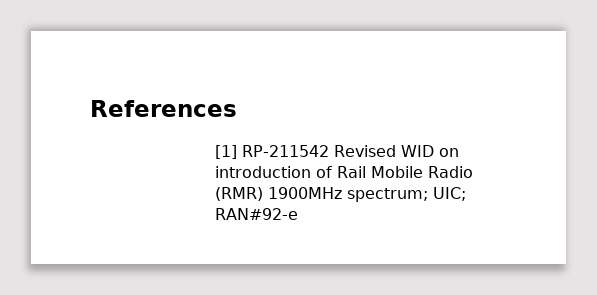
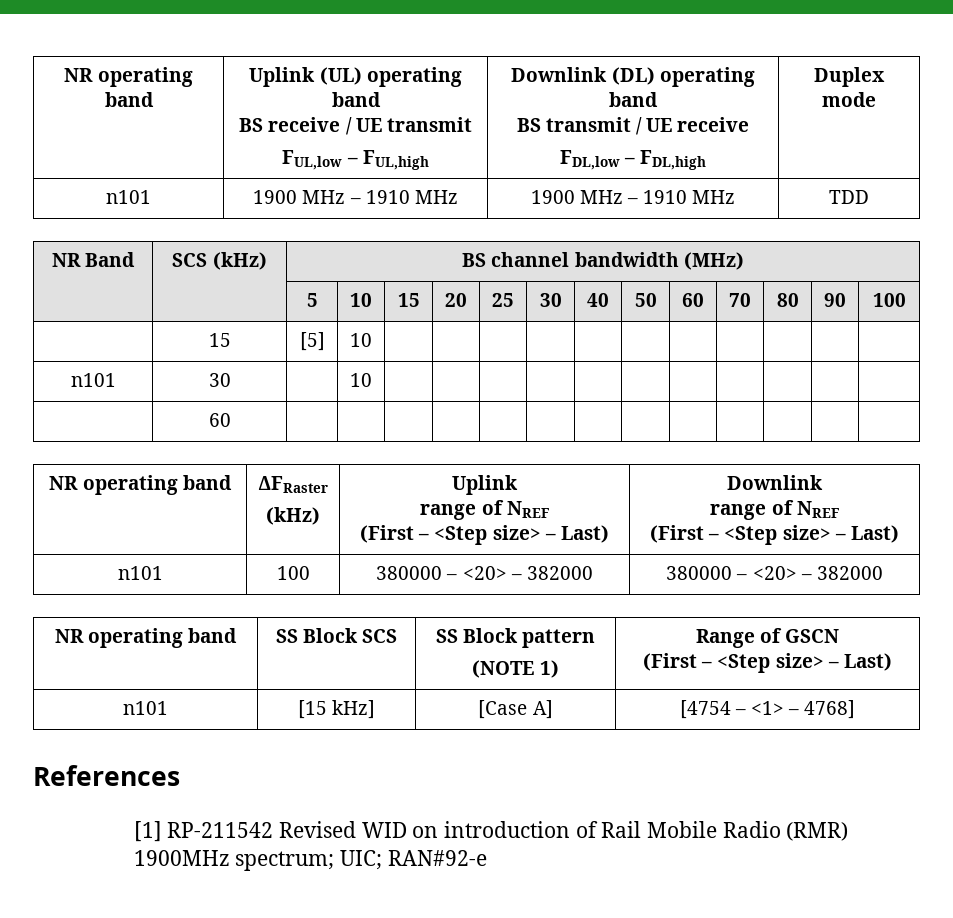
(90, 108) none -> [64,67,193,87] [104,92,154,107] [249,67,462,87] [331,92,381,107] [239,117,472,135] [282,150,429,170] [511,67,755,87] [609,92,658,107] [516,117,750,135] [559,150,707,170] [814,67,885,87] [822,92,876,107] [106,190,151,204] [253,190,458,204] [530,190,736,204] [829,190,869,204] [51,252,136,267] [172,252,267,270] [462,252,744,270] [306,293,318,307] [350,293,372,307] [397,293,420,307] [445,293,467,307] [492,293,514,307] [539,293,562,307] [587,293,609,307] [634,293,657,307] [682,293,704,307] [729,293,751,307] [776,293,799,307] [824,293,846,307] [872,293,906,307] [208,333,231,347] [299,332,325,351] [350,333,372,347] [70,373,116,387] [208,373,231,387] [350,373,372,387] [208,413,231,427] [49,475,232,495] [258,476,328,493] [266,507,320,525] [451,475,518,495] [420,500,549,520] [360,525,609,545] [727,475,823,490] [710,500,839,520] [650,525,899,545] [117,566,163,580] [276,566,310,580] [376,566,593,580] [666,566,883,580] [54,628,238,648] [275,628,398,643] [435,628,596,648] [472,660,559,678] [695,628,840,648] [643,653,892,673] [123,701,168,715] [297,700,376,719] [478,700,553,719] [679,700,856,719] NR operating band | Uplink (UL) operating band // BS receive / UE transmit // FUL,low – FUL,high | Downlink (DL) operating band // BS transmit / UE receive // FDL,low – FDL,high | Duplex mode // n101 | 1900 MHz – 1910 MHz | 1900 MHz – 1910 MHz | TDD // NR Band | SCS (kHz) | BS channel bandwidth (MHz) // | | 5 | 10 | 15 | 20 | 25 | 30 | 40 | 50 | 60 | 70 | 80 | 90 | 100 // | 15 | [5] | 10 | | | | | | | | | | | // n101 | 30 | | 10 | | | | | | | | | | | // | 60 | | | | | | | | | | | | | // NR operating band | ΔFRaster // (kHz) | Uplink // range of NREF // (First – <Step size> – Last) | Downlink // range of NREF // (First – <Step size> – Last) // n101 | 100 | 380000 – <20> – 382000 | 380000 – <20> – 382000 // NR operating band | SS Block SCS | SS Block pattern // (NOTE 1) | Range of GSCN // (First – <Step size> – Last) // n101 | [15 kHz] | [Case A] | [4754 – <1> – 4768] //

